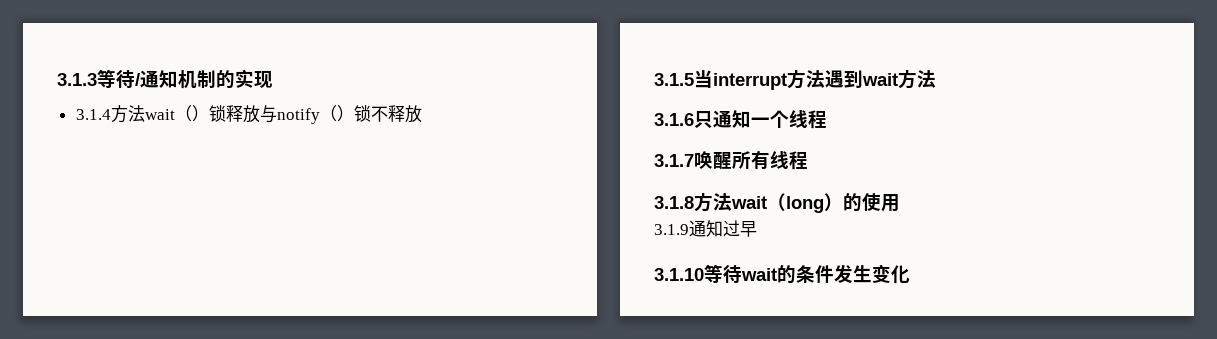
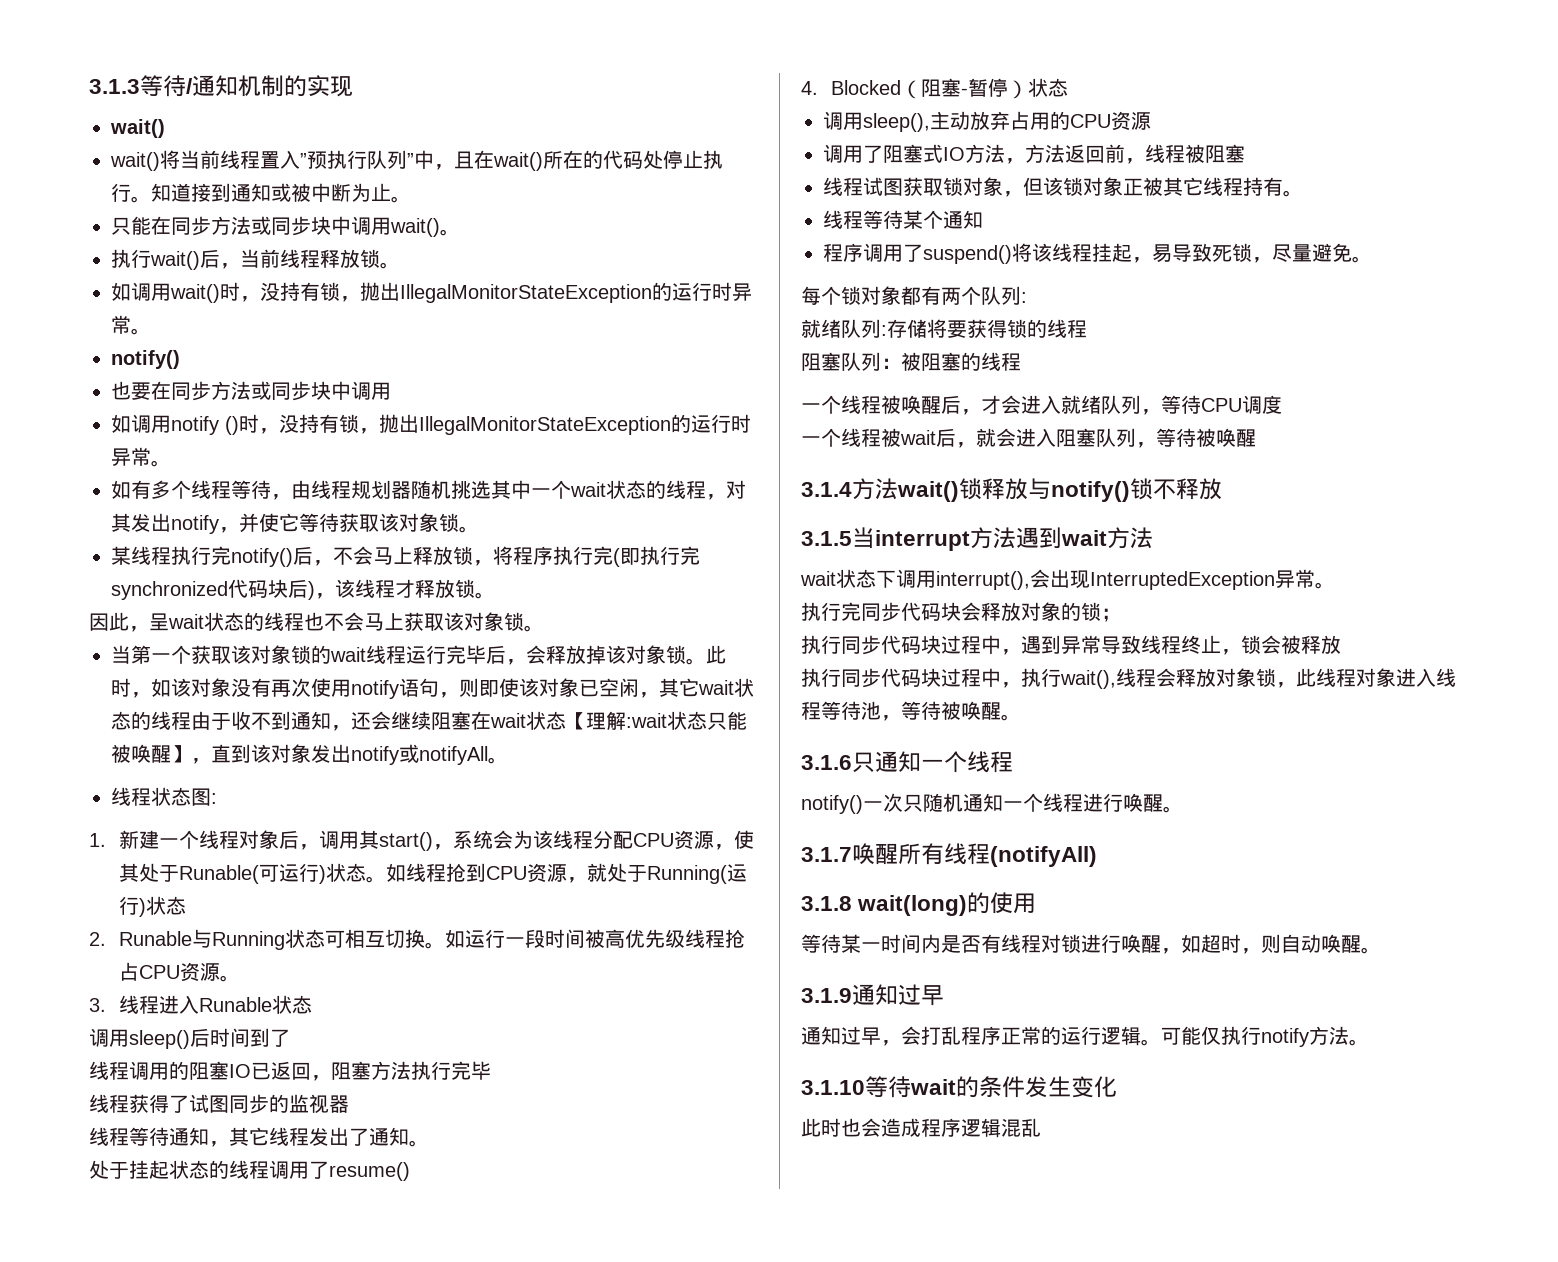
[75,105,354,124] 3.1.4方法wait（）锁释放与notify（） -> [110,119,165,138] [110,150,723,171] [111,183,411,203] [111,216,460,237] [111,249,400,270] [111,282,752,303] [111,315,151,335] [111,350,180,369] [111,381,391,401] [111,414,751,435] [111,447,171,467] [111,480,746,500] [111,513,479,534] [111,546,700,567] [111,579,495,600] [89,612,544,632] [111,645,726,665] [111,678,754,699] [111,711,747,731] [111,744,508,765] [111,787,217,806] [89,830,754,851] [118,863,747,884] [118,896,186,917] [89,929,745,950] [118,962,240,982] [89,995,312,1014] [89,1028,290,1049] [89,1061,491,1081] [89,1094,349,1114] [89,1127,429,1147] [89,1160,410,1181] [801,78,1068,99] [823,111,1151,132] [823,144,1245,164] [823,177,1303,197] [823,210,983,229] [823,243,1372,264] [801,286,1027,305] [801,319,1087,338] [801,352,1021,371] [801,395,1282,415] [801,428,1256,448] [801,478,1130,502] wait() // wait()将当前线程置入”预执行队列”中，且在wait()所在的代码处停止执行。知道接到通知或被中断为止。 // 只能在同步方法或同步块中调用wait()。 // 执行wait()后，当前线程释放锁。 // 如调用wait()时，没持有锁，抛出IllegalMonitorStateException的运行时异常。 // notify() // 也要在同步方法或同步块中调用 // 如调用notify ()时，没持有锁，抛出IllegalMonitorStateException的运行时异常。 // 如有多个线程等待，由线程规划器随机挑选其中一个wait状态的线程，对其发出notify，并使它等待获取该对象锁。 // 某线程执行完notify()后，不会马上释放锁，将程序执行完(即执行完synchronized代码块后)，该线程才释放锁。 // 因此，呈wait状态的线程也不会马上获取该对象锁。 // 当第一个获取该对象锁的wait线程运行完毕后，会释放掉该对象锁。此时，如该对象没有再次使用notify语句，则即使该对象已空闲，其它wait状态的线程由于收不到通知，还会继续阻塞在wait状态【理解:wait状态只能被唤醒】，直到该对象发出notify或notifyAll。 // 线程状态图: // 1.新建一个线程对象后，调用其start()，系统会为该线程分配CPU资源，使其处于Runable(可运行)状态。如线程抢到CPU资源，就处于Running(运行)状态 // 2. Runable与Running状态可相互切换。如运行一段时间被高优先级线程抢占CPU资源。 // 3.线程进入Runable状态 // 调用sleep()后时间到了 // 线程调用的阻塞IO已返回，阻塞方法执行完毕 // 线程获得了试图同步的监视器 // 线程等待通知，其它线程发出了通知。 // 处于挂起状态的线程调用了resume() // 4. Blocked（阻塞-暂停）状态 // 调用sleep(),主动放弃占用的CPU资源 // 调用了阻塞式IO方法，方法返回前，线程被阻塞 // 线程试图获取锁对象，但该锁对象正被其它线程持有。 // 线程等待某个通知 // 程序调用了suspend()将该线程挂起，易导致死锁，尽量避免。 // 每个锁对象都有两个队列: // 就绪队列:存储将要获得锁的线程 // 阻塞队列：被阻塞的线程 // 一个线程被唤醒后，才会进入就绪队列，等待CPU调度 // 一个线程被wait后，就会进入阻塞队列，等待被唤醒 // 3.1.4方法wait()锁释放与notify()
(936, 79) none -> [800,569,1335,590] [801,602,1121,622] [801,635,1341,655] [801,668,1456,689] [801,701,1021,721] // wait状态下调用interrupt(),会出现InterruptedException异常。 // 执行完同步代码块会释放对象的锁； // 执行同步代码块过程中，遇到异常导致线程终止，锁会被释放 // 执行同步代码块过程中，执行wait(),线程会释放对象锁，此线程对象进入线程等待池，等待被唤醒。
(827, 119) none -> [801,793,1183,814] // notify()一次只随机通知一个线程进行唤醒。
(808, 160) none -> [990,846,1097,867] (notifyAll)
[694,192,900,213] [654,220,757,237] 方法wait（long）的使用 // 3.1.9通知过早 -> [857,892,1037,916] [801,934,1381,954] [801,984,944,1006] [801,1026,1369,1047] wait(long)的使用 // 等待某一时间内是否有线程对锁进行唤醒，如超时，则自动唤醒。 // 3.1.9通知过早 // 通知过早，会打乱程序正常的运行逻辑。可能仅执行notify方法。
(910, 274) none -> [801,1118,1041,1138] // 此时也会造成程序逻辑混乱

